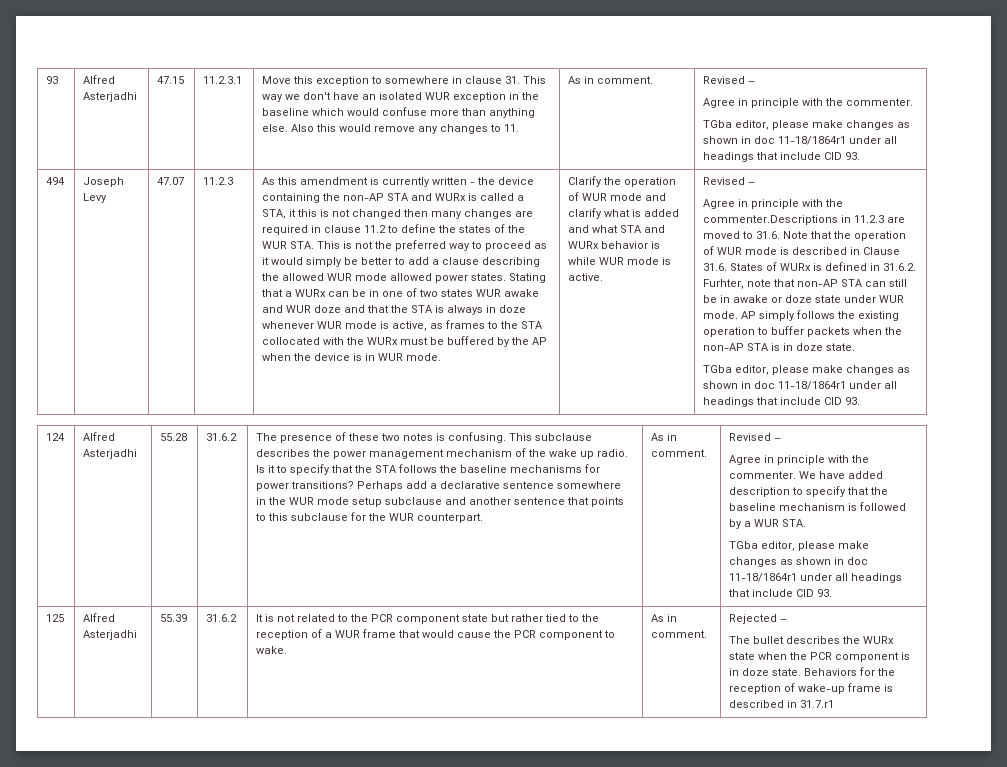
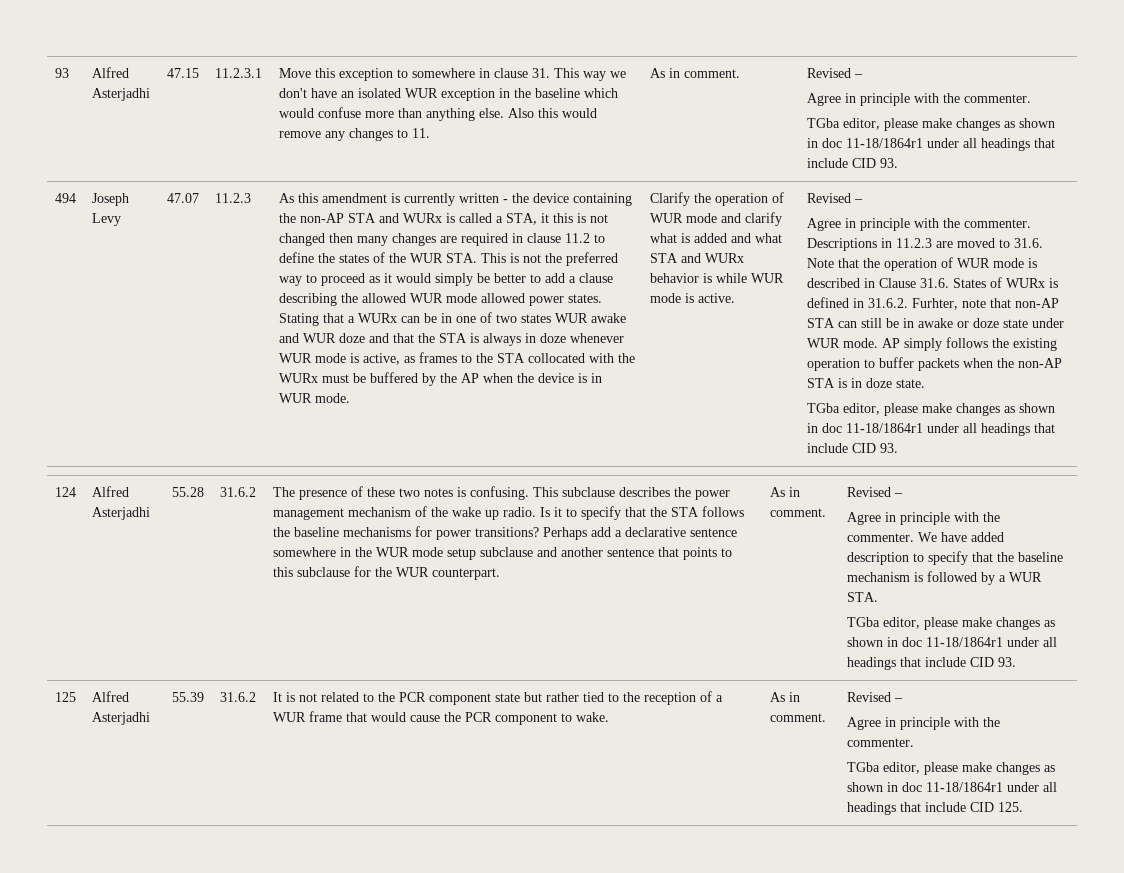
[703,215,839,225] commenter.Descriptions -> [963,219,1031,228] [806,238,877,251] commenter. Descriptions
[729,614,788,624] [729,636,895,644] [729,652,911,662] [729,667,896,676] [729,683,894,694] [729,700,835,708] Rejected – // The bullet describes the WURx state when the PCR component is in doze state. Behaviors for the reception of wake-up frame is described in 31.7.r1 -> [846,692,903,702] [846,717,1000,730] [846,738,914,747] [846,762,1055,775] [846,782,1057,792] [846,802,1023,815] Revised – // Agree in principle with the commenter. // TGba editor, please make changes as shown in doc 11-18/1864r1 under all headings that include CID 125.

